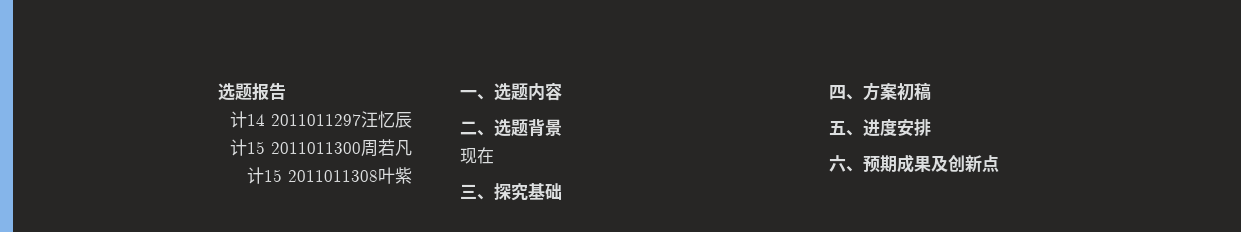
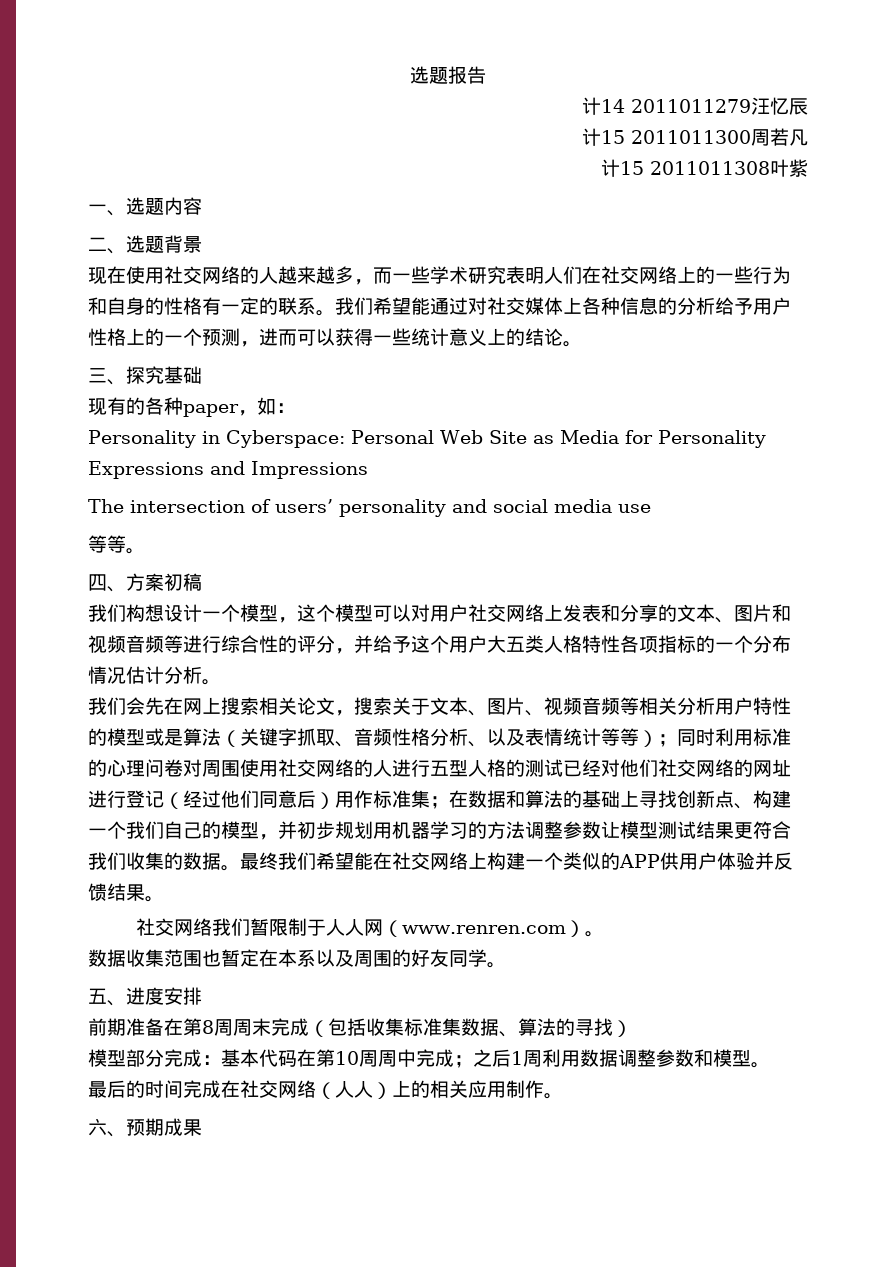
[271,114,361,126] 2011011297 -> [631,99,751,113] 2011011279
[460,183,562,201] [829,82,931,101] [829,119,931,137] // 三、探究基础 // 四、方案初稿 // 五、进度安排 -> [126,266,791,285] [88,297,791,316] [88,328,582,347] [88,366,202,385] [88,397,295,417] [88,430,766,448] [88,461,368,479] [88,499,651,517] [88,535,145,554] [88,573,202,592] [88,604,791,623] [88,635,791,654] [88,666,221,685] [88,697,791,716] [88,728,791,747] [88,759,791,777] [88,790,791,809] [88,821,791,840] [88,852,793,871] [88,883,164,902] [136,918,605,937] [88,949,506,968] [88,987,202,1006] [88,1018,632,1037] [88,1049,770,1068] [88,1080,563,1099] 使用社交网络的人越来越多，而一些学术研究表明人们在社交网络上的一些行为和自身的性格有一定的联系。我们希望能通过对社交媒体上各种信息的分析给予用户性格上的一个预测，进而可以获得一些统计意义上的结论。 // 三、探究基础 // 现有的各种paper，如： // Personality in Cyberspace: Personal Web Site as Media for Personality Expressions and Impressions // The intersection of users’ personality and social media use // 等等。 // 四、方案初稿 // 我们构想设计一个模型，这个模型可以对用户社交网络上发表和分享的文本、图片和视频音频等进行综合性的评分，并给予这个用户大五类人格特性各项指标的一个分布情况估计分析。 // 我们会先在网上搜索相关论文，搜索关于文本、图片、视频音频等相关分析用户特性的模型或是算法（关键字抓取、音频性格分析、以及表情统计等等）；同时利用标准的心理问卷对周围使用社交网络的人进行五型人格的测试已经对他们社交网络的网址进行登记（经过他们同意后）用作标准集；在数据和算法的基础上寻找创新点、构建一个我们自己的模型，并初步规划用机器学习的方法调整参数让模型测试结果更符合我们收集的数据。最终我们希望能在社交网络上构建一个类似的APP供用户体验并反馈结果。 // 社交网络我们暂限制于人人网（www.renren.com）。 // 数据收集范围也暂定在本系以及周围的好友同学。 // 五、进度安排 // 前期准备在第8周周末完成（包括收集标准集数据、算法的寻找） // 模型部分完成：基本代码在第10周周中完成；之后1周利用数据调整参数和模型。 // 最后的时间完成在社交网络（人人）上的相关应用制作。
[931,155,999,172] 及创新点 -> (202, 1127) none

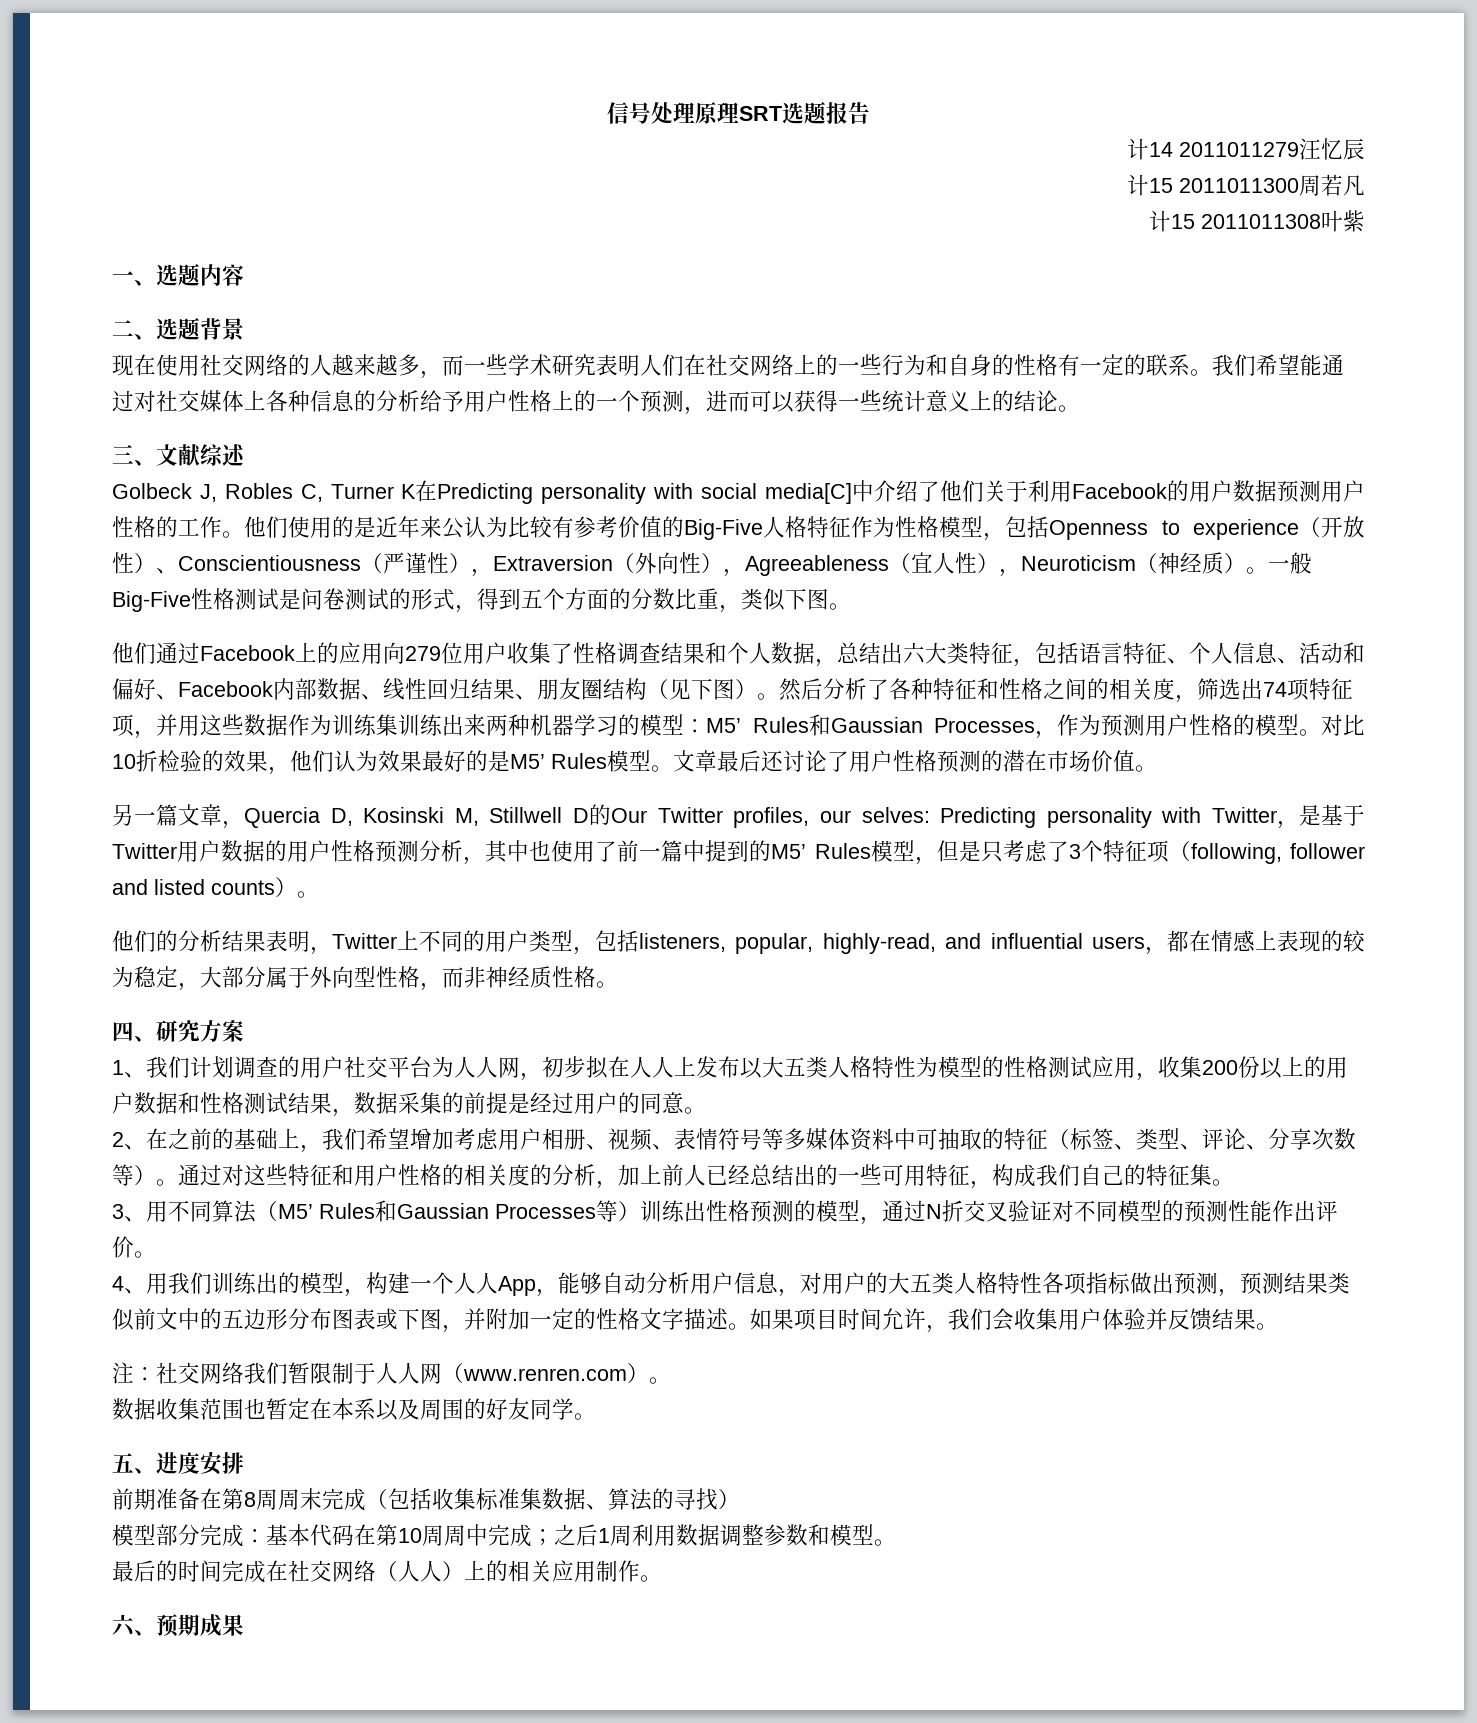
(410, 75) none -> [607,102,782,124] 信号处理原理SRT
[126,366,202,384] [88,397,295,417] [88,430,766,448] [88,461,368,479] [88,499,651,517] [88,535,126,553] 探究基础 // 现有的各种paper，如： // Personality in Cyberspace: Personal Web Site as Media for Personality Expressions and Impressions // The intersection of users’ personality and social media use // 等等 -> [156,444,245,466] [112,480,1365,504] [112,516,1365,541] [112,552,1312,577] [112,588,851,613] [112,642,1365,667] [112,678,1353,703] [112,714,1365,739] [112,750,1157,775] [112,804,1365,829] [112,840,1365,865] [112,877,319,898] [112,930,1365,955] [112,966,596,991] 文献综述 // Golbeck J, Robles C, Turner K在Predicting personality with social media[C]中介绍了他们关于利用Facebook的用户数据预测用户性格的工作。他们使用的是近年来公认为比较有参考价值的Big-Five人格特征作为性格模型，包括Openness to experience（开放性）、Conscientiousness（严谨性），Extraversion（外向性），Agreeableness（宜人性），Neuroticism（神经质）。一般Big-Five性格测试是问卷测试的形式，得到五个方面的分数比重，类似下图。 // 他们通过Facebook上的应用向279位用户收集了性格调查结果和个人数据，总结出六大类特征，包括语言特征、个人信息、活动和偏好、Facebook内部数据、线性回归结果、朋友圈结构（见下图）。然后分析了各种特征和性格之间的相关度，筛选出74项特征项，并用这些数据作为训练集训练出来两种机器学习的模型：M5’ Rules和Gaussian Processes，作为预测用户性格的模型。对比10折检验的效果，他们认为效果最好的是M5’ Rules模型。文章最后还讨论了用户性格预测的潜在市场价值。 // 另一篇文章，Quercia D, Kosinski M, Stillwell D的Our Twitter profiles, our selves: Predicting personality with Twitter，是基于Twitter用户数据的用户性格预测分析，其中也使用了前一篇中提到的M5’ Rules模型，但是只考虑了3个特征项（following, follower and listed counts）。 // 他们的分析结果表明，Twitter上不同的用户类型，包括listeners, popular, highly-read, and influential users，都在情感上表现的较为稳定，大部分属于外向型性格，而非神经质性格
(126, 589) none -> [156,1020,200,1042] 研究
[164,573,202,591] [88,604,791,623] [88,635,487,654] 初稿 // 我们构想设计一个模型，这个模型可以对用户社交网络上发表和分享的文本、图片和视频音频等进行综合性的评分，并给予这个用户 -> [112,1056,1348,1081] [112,1092,706,1117] [112,1128,1356,1153] [112,1164,1234,1189] [112,1200,1338,1225] [112,1236,156,1258] [112,1272,888,1297] // 1、我们计划调查的用户社交平台为人人网，初步拟在人人上发布以大五类人格特性为模型的性格测试应用，收集200份以上的用户数据和性格测试结果，数据采集的前提是经过用户的同意。 // 2、在之前的基础上，我们希望增加考虑用户相册、视频、表情符号等多媒体资料中可抽取的特征（标签、类型、评论、分享次数等）。通过对这些特征和用户性格的相关度的分析，加上前人已经总结出的一些可用特征，构成我们自己的特征集。 // 3、用不同算法（M5’ Rules和Gaussian Processes等）训练出性格预测的模型，通过N折交叉验证对不同模型的预测性能作出评价。 // 4、用我们训练出的模型，构建一个人人App，能够自动分析用户信息，对用户的
[696,635,791,653] [88,666,221,685] [88,697,791,716] [88,728,791,747] [88,759,791,777] [88,790,791,809] [88,821,791,840] [88,852,679,871] 的一个分布情况估计分析。 // 我们会先在网上搜索相关论文，搜索关于文本、图片、视频音频等相关分析用户特性的模型或是算法（关键字抓取、音频性格分析、以及表情统计等等）；同时利用标准的心理问卷对周围使用社交网络的人进行五型人格的测试已经对他们社交网络的网址进行登记（经过他们同意后）用作标准集；在数据和算法的基础上寻找创新点、构建一个我们自己的模型，并初步规划用机器学习的方法调整参数让模型测试结果更符合我们收集的数据。最终我们希望能在社交网络上构建一个类似的APP供 -> [1130,1272,1350,1297] [112,1308,1058,1333] 做出预测，预测结果类似前文中的五边形分布图表或下图，并附加一定的性格文字描述。如果项目时间允许，我们会收集
(164, 899) none -> [112,1362,156,1384] 注：

